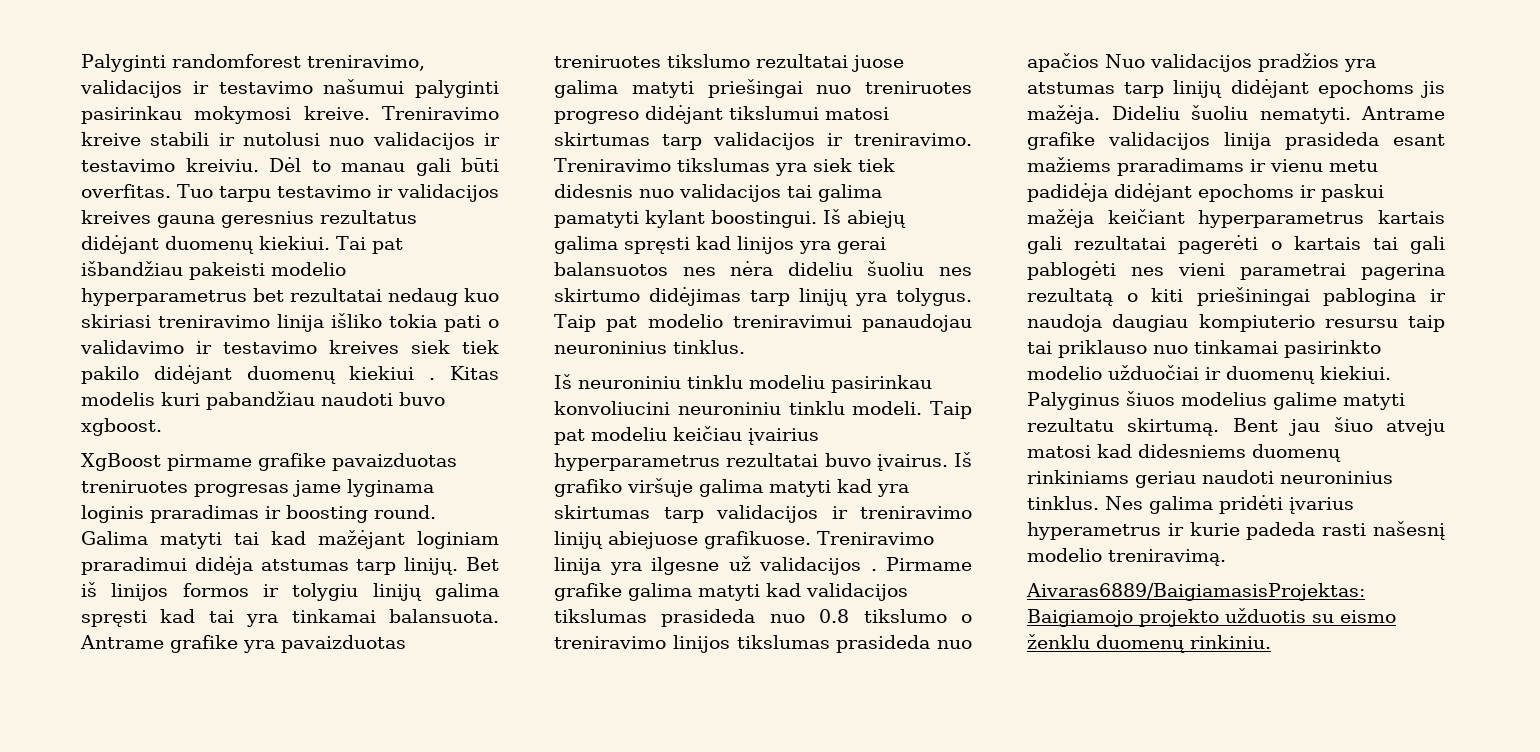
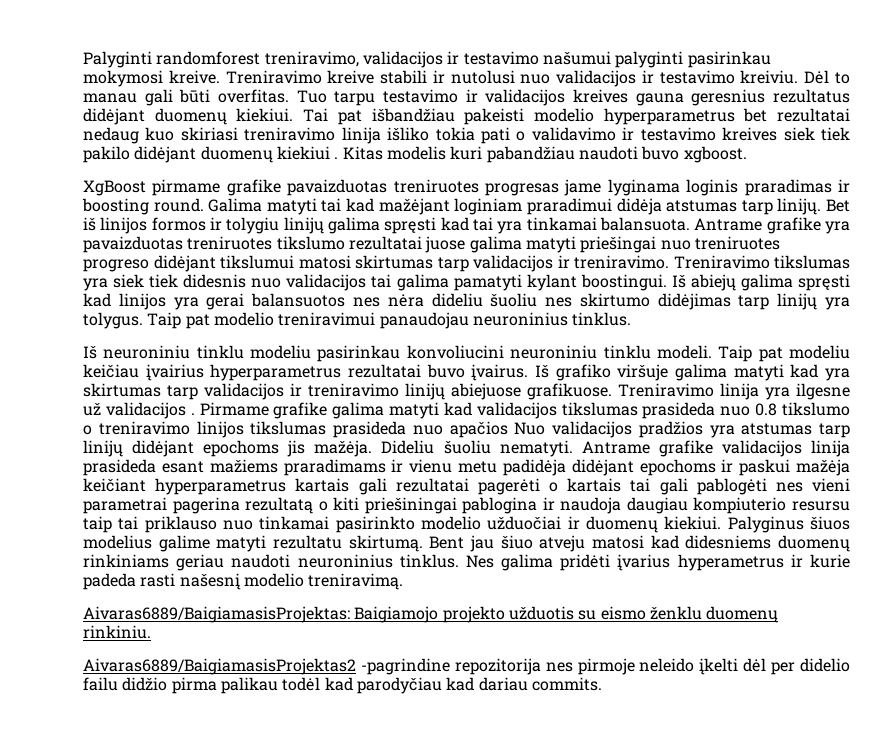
(1271, 642) none -> [83,658,851,675] [83,677,602,694] // Aivaras6889/BaigiamasisProjektas2 -pagrindine repozitorija nes pirmoje neleido įkelti dėl per didelio failu didžio pirma palikau todėl kad parodyčiau kad dariau commits.

